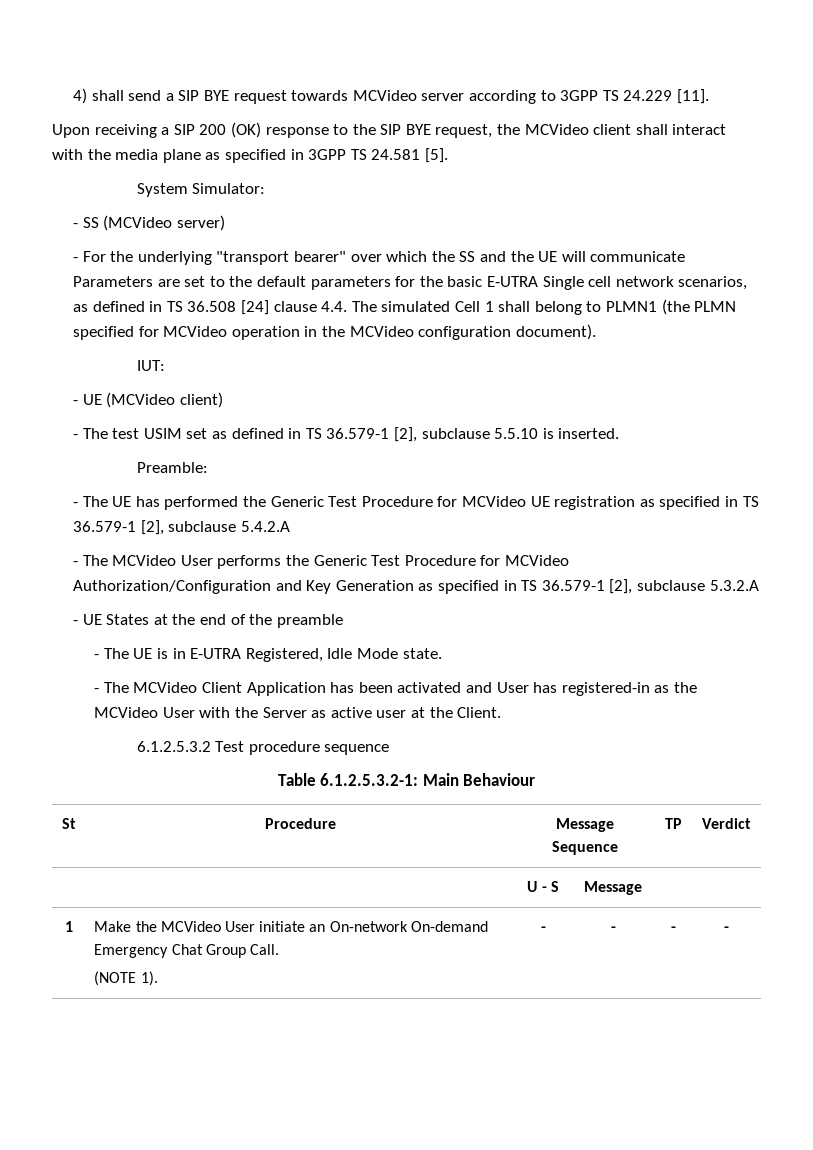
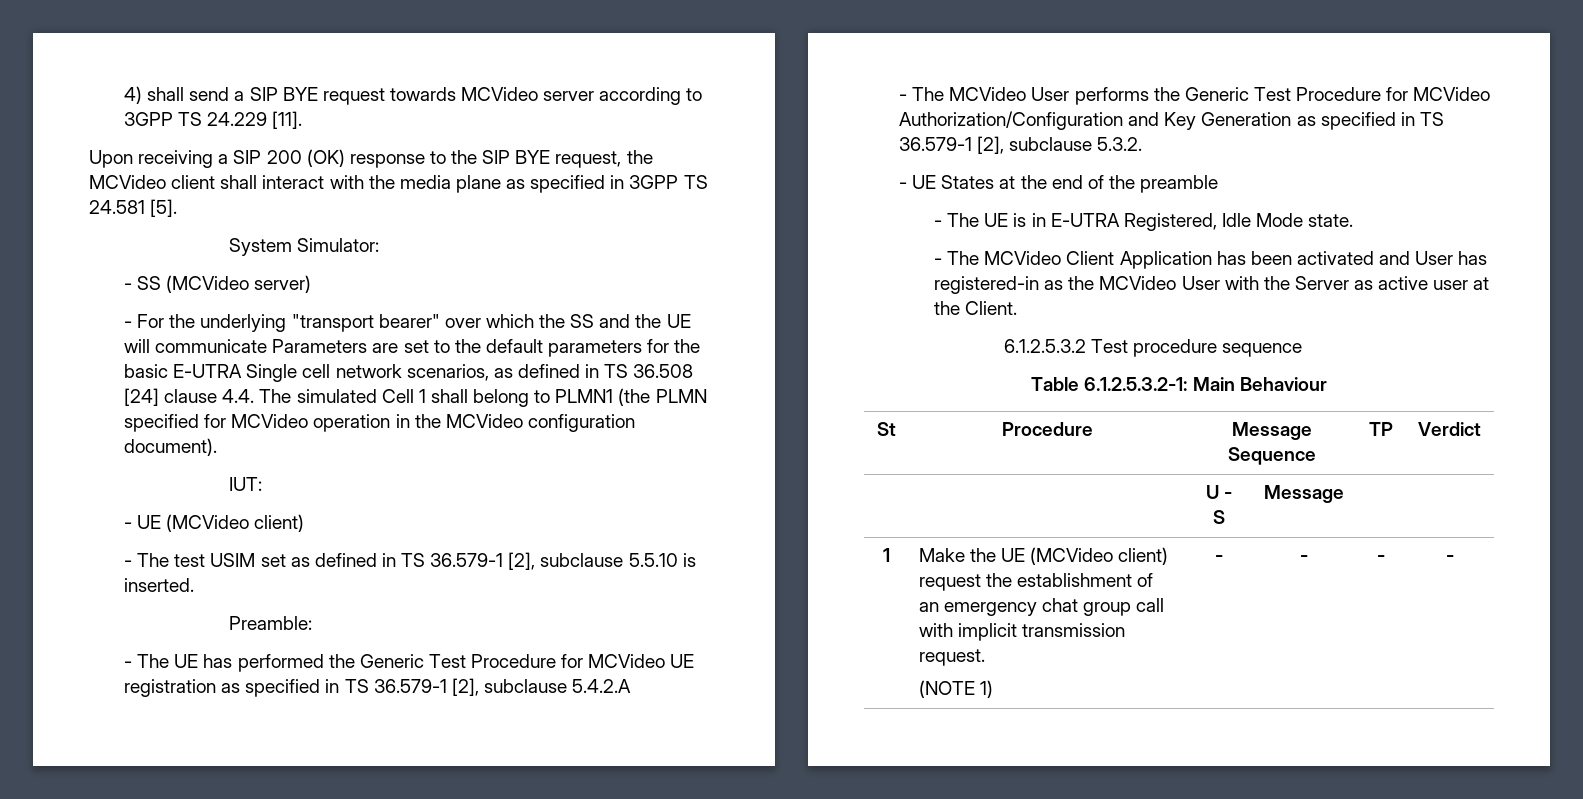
[709,580,759,591] 5.3.2.A -> [1097,137,1143,151] 5.3.2.
[160,921,488,932] [94,944,279,958] MCVideo User initiate an On-network On-demand Emergency Chat Group Call. -> [1001,547,1169,565] [918,573,1154,591] [918,598,1165,616] [918,623,1126,641] [918,649,985,666] UE (MCVideo client) request the establishment of an emergency chat group call with implicit transmission request.
[140,971,158,986] 1). -> [979,680,993,698] 1)

